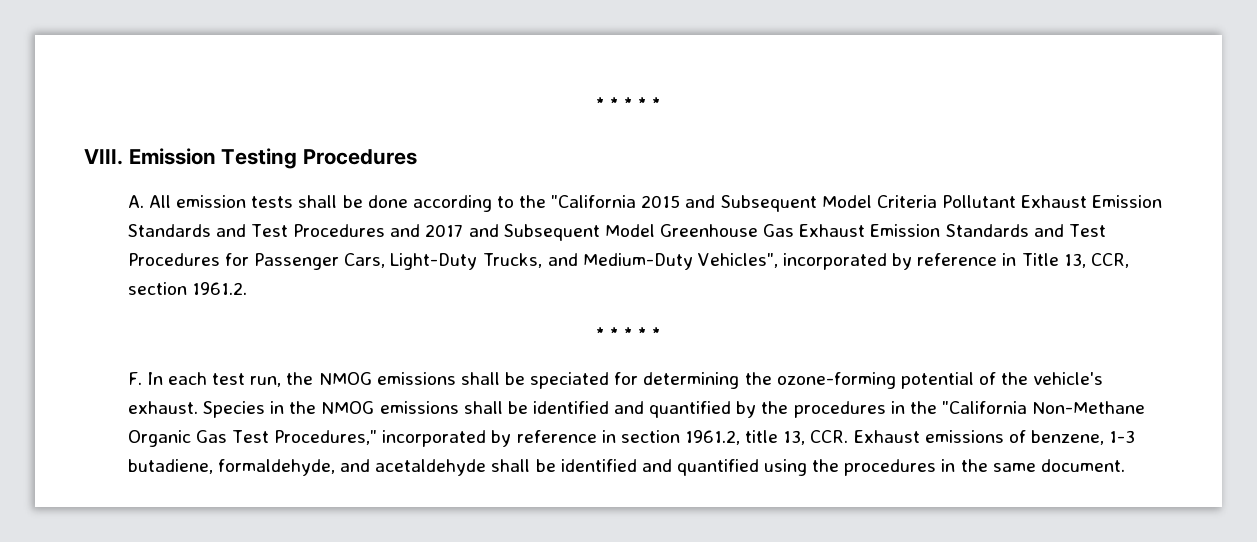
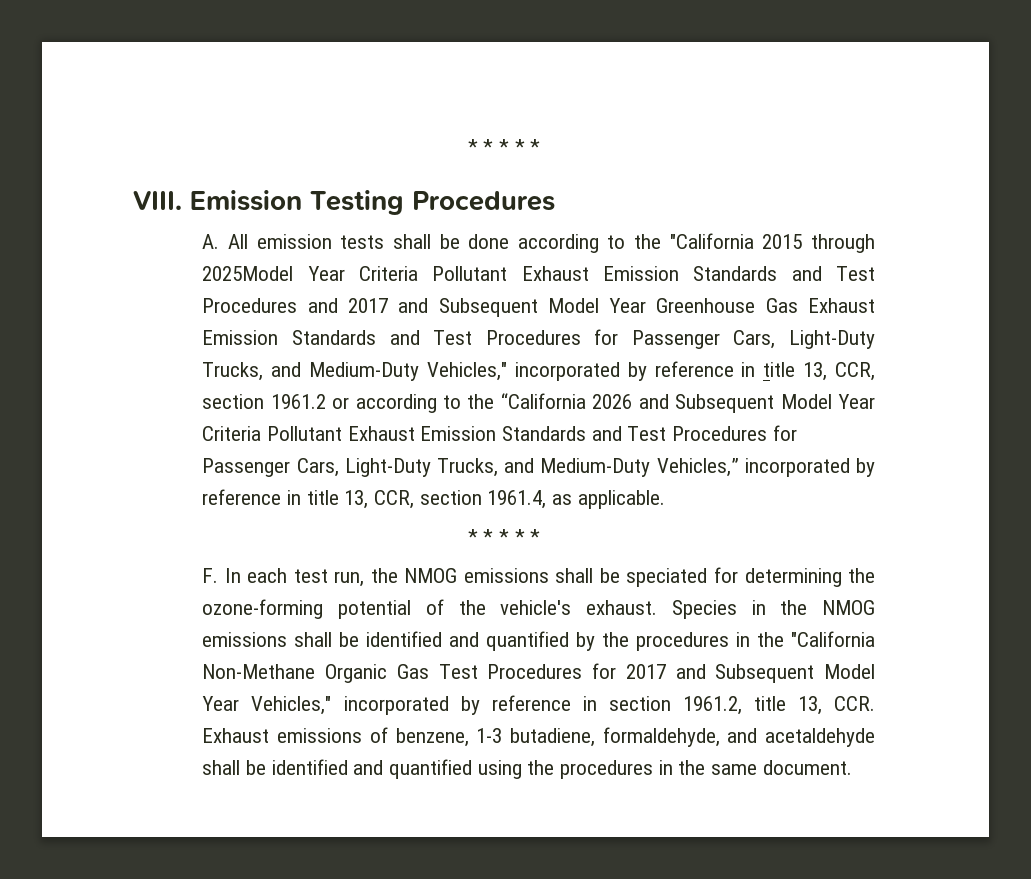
[685,195,872,212] and Subsequent Model -> [811,234,876,253] [202,266,345,281] through 2025Model Year
(655, 230) none -> [609,298,647,313] Year
[697,253,1129,270] [127,282,247,295] Vehicles", incorporated by reference in Title 13, CCR, section 1961.2. -> [426,361,876,381] [202,393,876,413] [202,425,797,441] [202,458,875,477] [202,489,665,509] Vehicles," incorporated by reference in title 13, CCR, section 1961.2 or according to the “California 2026 and Subsequent Model Year Criteria Pollutant Exhaust Emission Standards and Test Procedures for Passenger Cars, Light-Duty Trucks, and Medium-Duty Vehicles,” incorporated by reference in title 13, CCR, section 1961.4, as applicable.
[274,430,378,445] Procedures," -> [487,663,875,683] [202,696,332,715] Procedures for 2017 and Subsequent Model Year Vehicles,"

